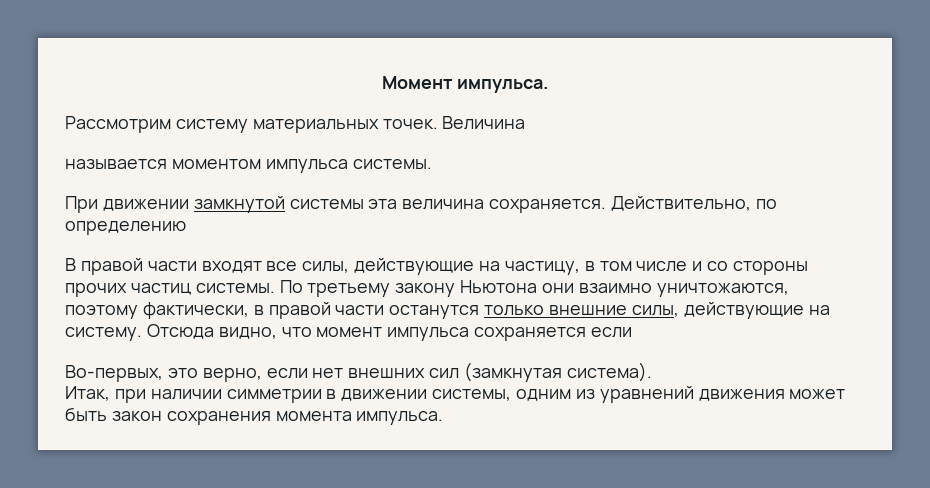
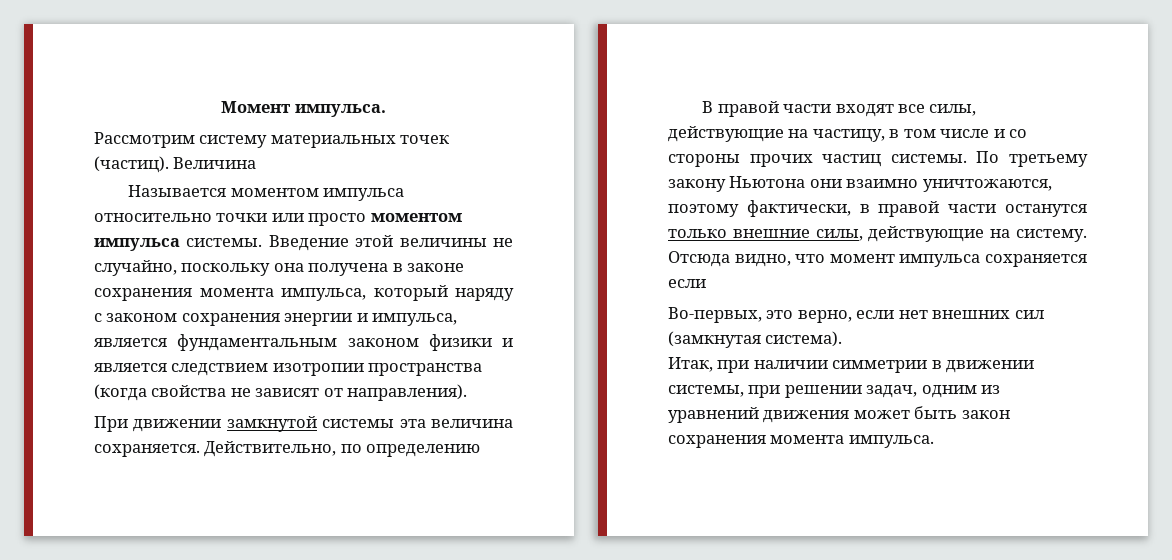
[382,119,438,129] точек. -> [400,135,450,144] [94,156,169,173] точек (частиц).
[65,159,432,173] называется моментом импульса системы. -> [128,185,405,201] [94,213,462,226] [94,235,513,251] [94,260,465,276] [94,285,514,301] [94,313,458,326] [94,334,513,351] [94,363,483,376] [94,384,468,401] Называется моментом импульса относительно точки или просто моментом импульса системы. Введение этой величины не случайно, поскольку она получена в законе сохранения момента импульса, который наряду с законом сохранения энергии и импульса, является фундаментальным законом физики и является следствием изотропии пространства (когда свойства не зависят от направления).
(512, 395) none -> [748,385,918,398] при решении задач,

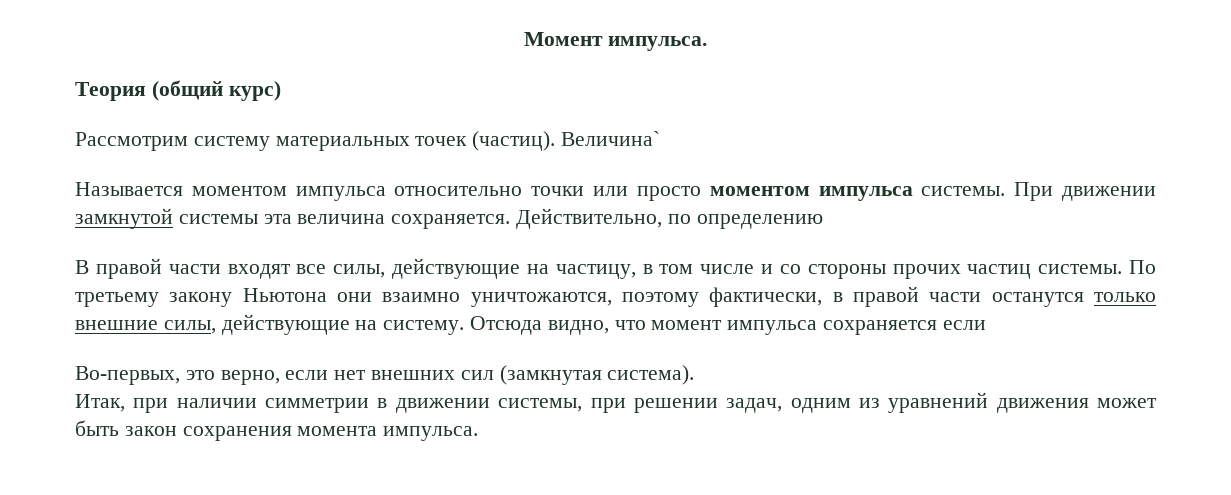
(386, 110) none -> [75,80,281,101] // Теория (общий курс)
[173,157,257,169] Величина -> [561,131,661,146] Величина`
[268,235,513,251] [94,260,465,276] [94,285,514,301] [94,313,458,326] [94,334,513,351] [94,363,483,376] [94,384,468,401] Введение этой величины не случайно, поскольку она получена в законе сохранения момента импульса, который наряду с законом сохранения энергии и импульса, является фундаментальным законом физики и является следствием изотропии пространства (когда свойства не зависят от направления). // -> (1006, 191) none

